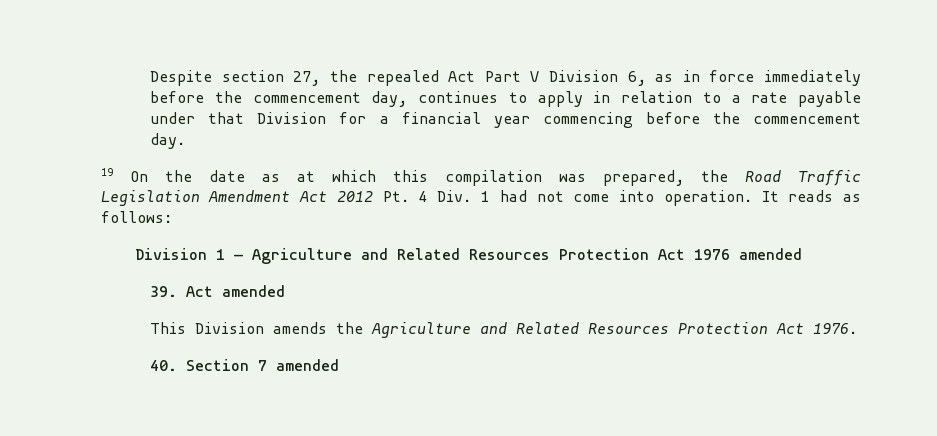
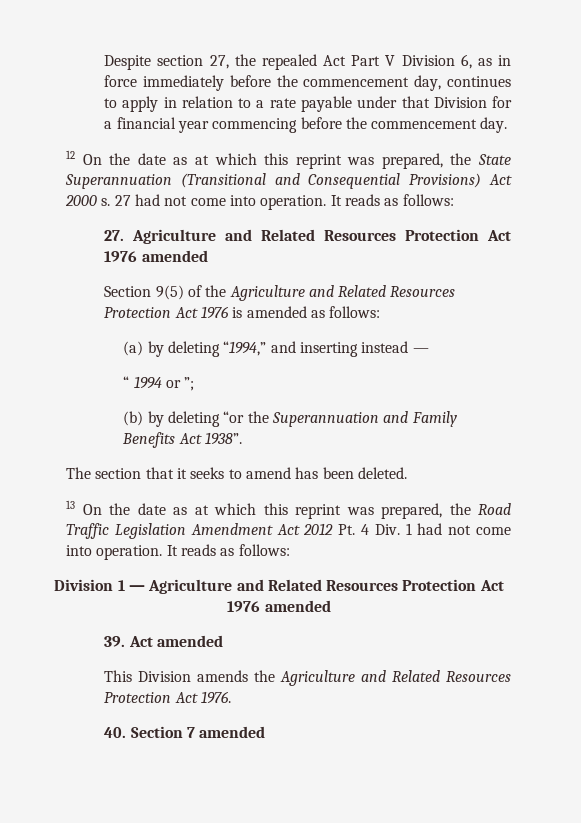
[100,168,542,186] 19 On the date as at which this compilation -> [66,150,511,169] [65,173,512,189] [65,194,454,210] [104,229,511,244] [104,250,208,262] [104,285,456,301] [104,306,381,319] [123,341,429,357] [123,376,195,391] [123,411,457,427] [122,432,242,448] [66,467,407,479] [66,500,342,519] 12 On the date as at which this reprint was prepared, the State Superannuation (Transitional and Consequential Provisions) Act 2000 s. 27 had not come into operation. It reads as follows: // 27. Agriculture and Related Resources Protection Act 1976 amended // Section 9(5) of the Agriculture and Related Resources Protection Act 1976 is amended as follows: // (a) by deleting “1994,” and inserting instead — // “ 1994 or ”; // (b) by deleting “or the Superannuation and Family Benefits Act 1938”. // The section that it seeks to amend has been deleted. // 13 On the date as at which this reprint

